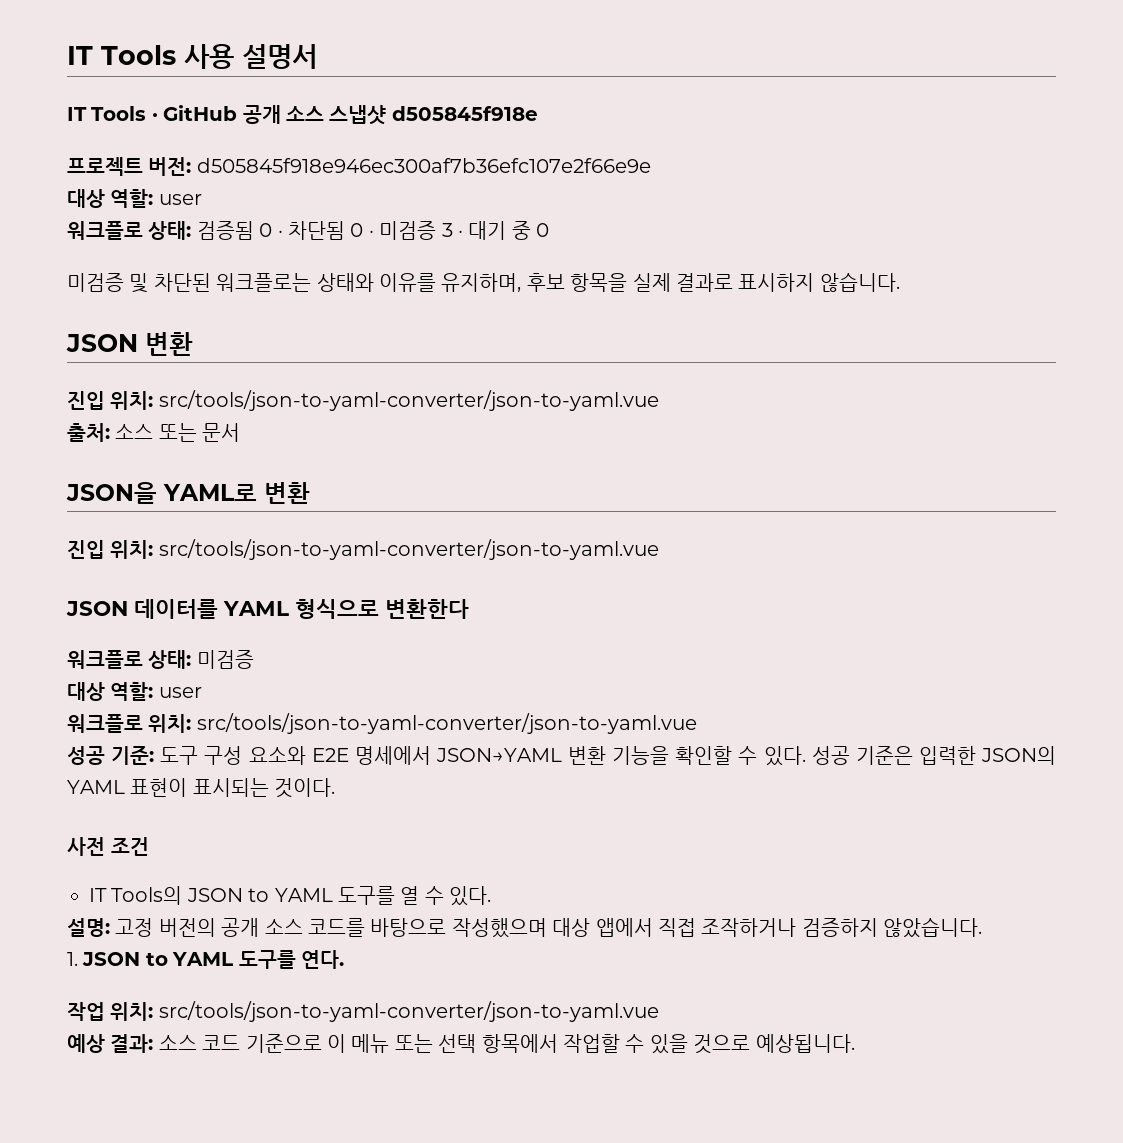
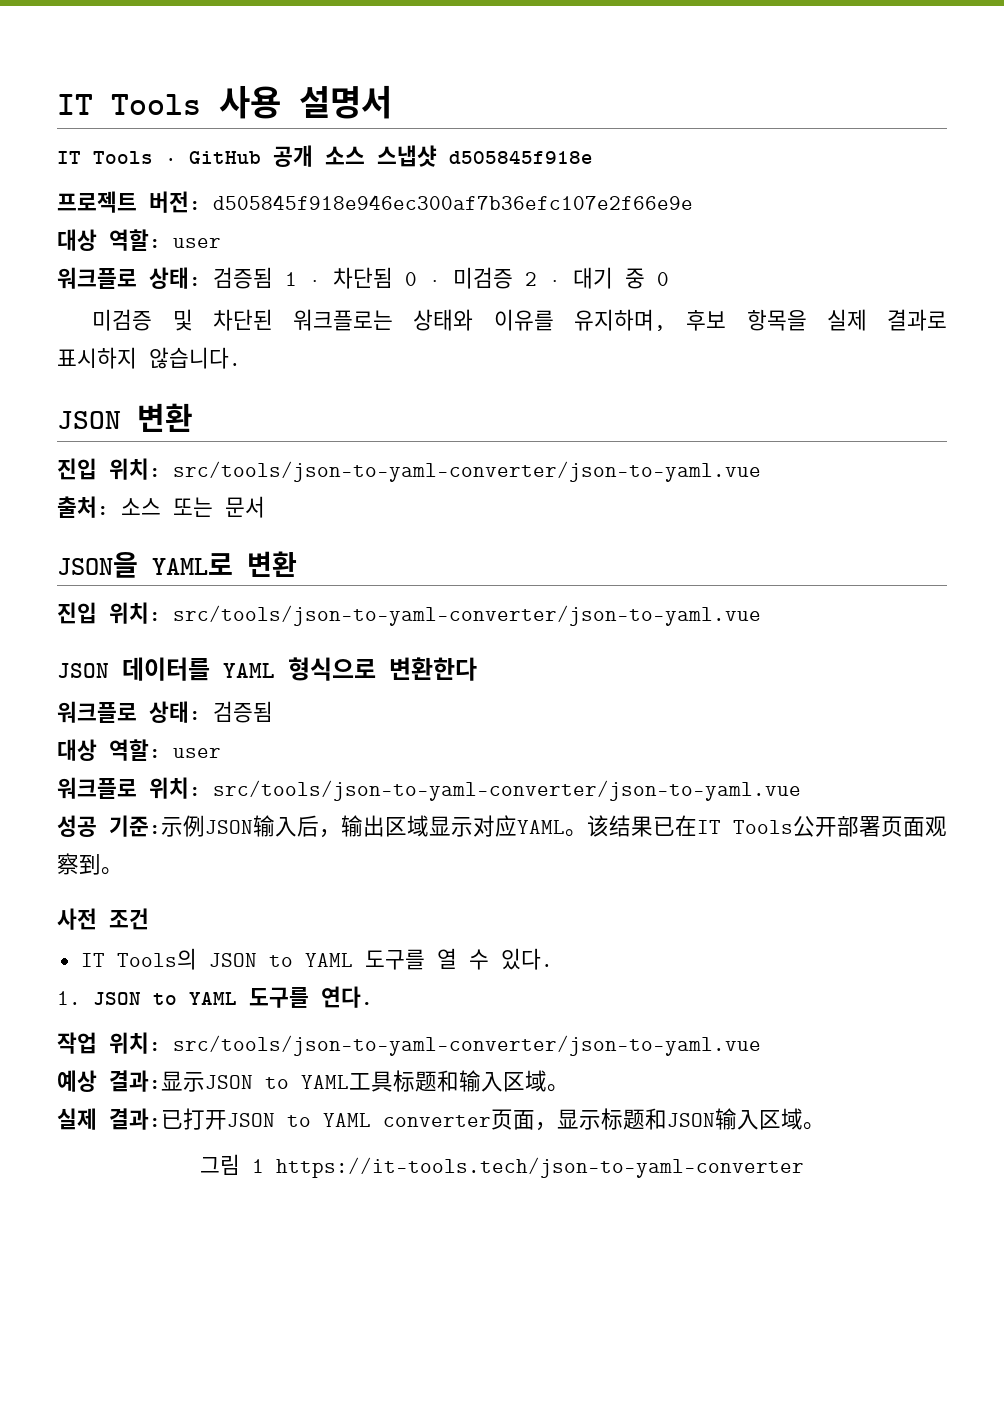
[259,223,273,237] 0 -> [285,272,297,286] 1
[441,223,453,237] 3 -> [525,272,537,286] 2
[196,650,254,669] 미검증 -> [213,701,273,723] 검증됨
[160,746,1056,766] [67,778,336,798] 도구 구성 요소와 E2E 명세에서 JSON→YAML 변환 기능을 확인할 수 있다. 성공 기준은 입력한 JSON의 YAML 표현이 표시되는 것이다. -> [161,815,947,838] [57,853,123,875] 示例JSON输入后，输出区域显示对应YAML。该结果已在IT Tools公开部署页面观察到。
[67,917,983,938] // 설명: 고정 버전의 공개 소스 코드를 바탕으로 작성했으며 대상 앱에서 직접 조작하거나 검증하지 않았습니다. -> (553, 959) none
[158,1034,855,1054] 소스 코드 기준으로 이 메뉴 또는 선택 항목에서 작업할 수 있을 것으로 예상됩니다. -> [161,1070,569,1092] [57,1108,825,1131] [200,1154,804,1178] 显示JSON to YAML工具标题和输入区域。 // 실제 결과:已打开JSON to YAML converter页面，显示标题和JSON输入区域。 // 그림 1 https://it-tools.tech/json-to-yaml-converter

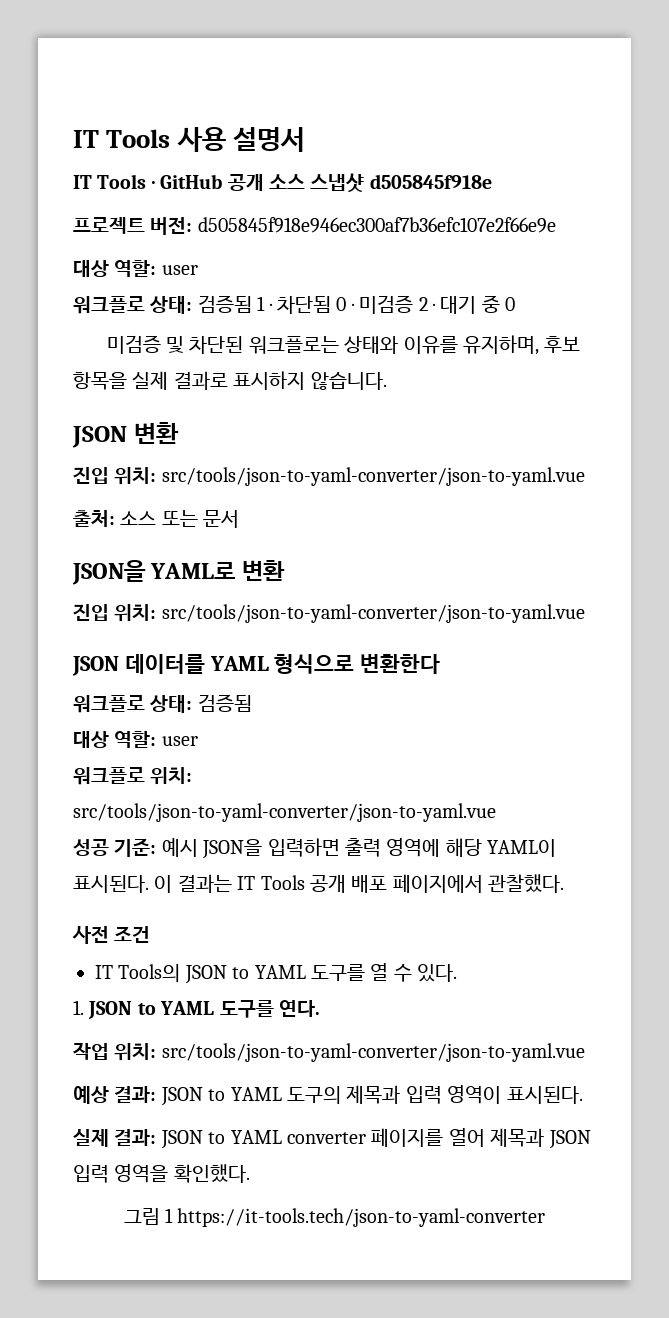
[161,815,947,838] [57,853,123,875] 示例JSON输入后，输出区域显示对应YAML。该结果已在IT Tools公开部署页面观察到。 -> [161,837,557,859] [73,874,565,893] 예시 JSON을 입력하면 출력 영역에 해당 YAML이 표시된다. 이 결과는 IT Tools 공개 배포 페이지에서 관찰했다.
[161,1070,569,1092] 显示JSON to YAML工具标题和输入区域。 -> [160,1084,583,1106] JSON to YAML 도구의 제목과 입력 영역이 표시된다.
[161,1108,227,1130] 已打开 -> (157, 1137) none
[491,1108,825,1131] 页面，显示标题和JSON输入区域。 -> [371,1128,591,1149] [73,1163,250,1183] 페이지를 열어 제목과 JSON 입력 영역을 확인했다.

